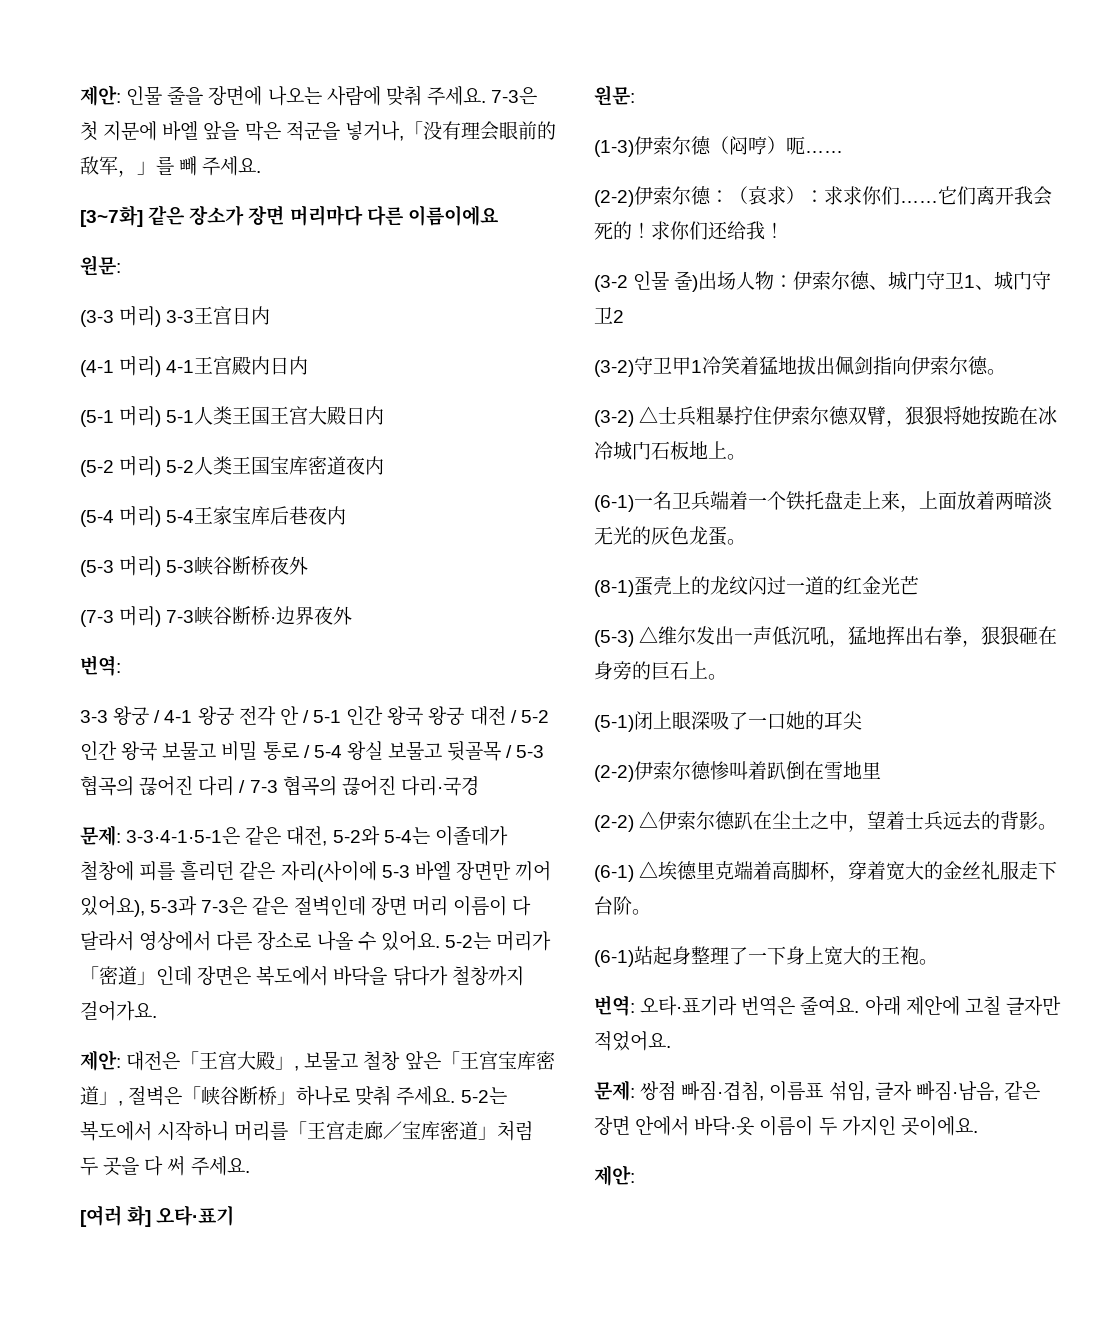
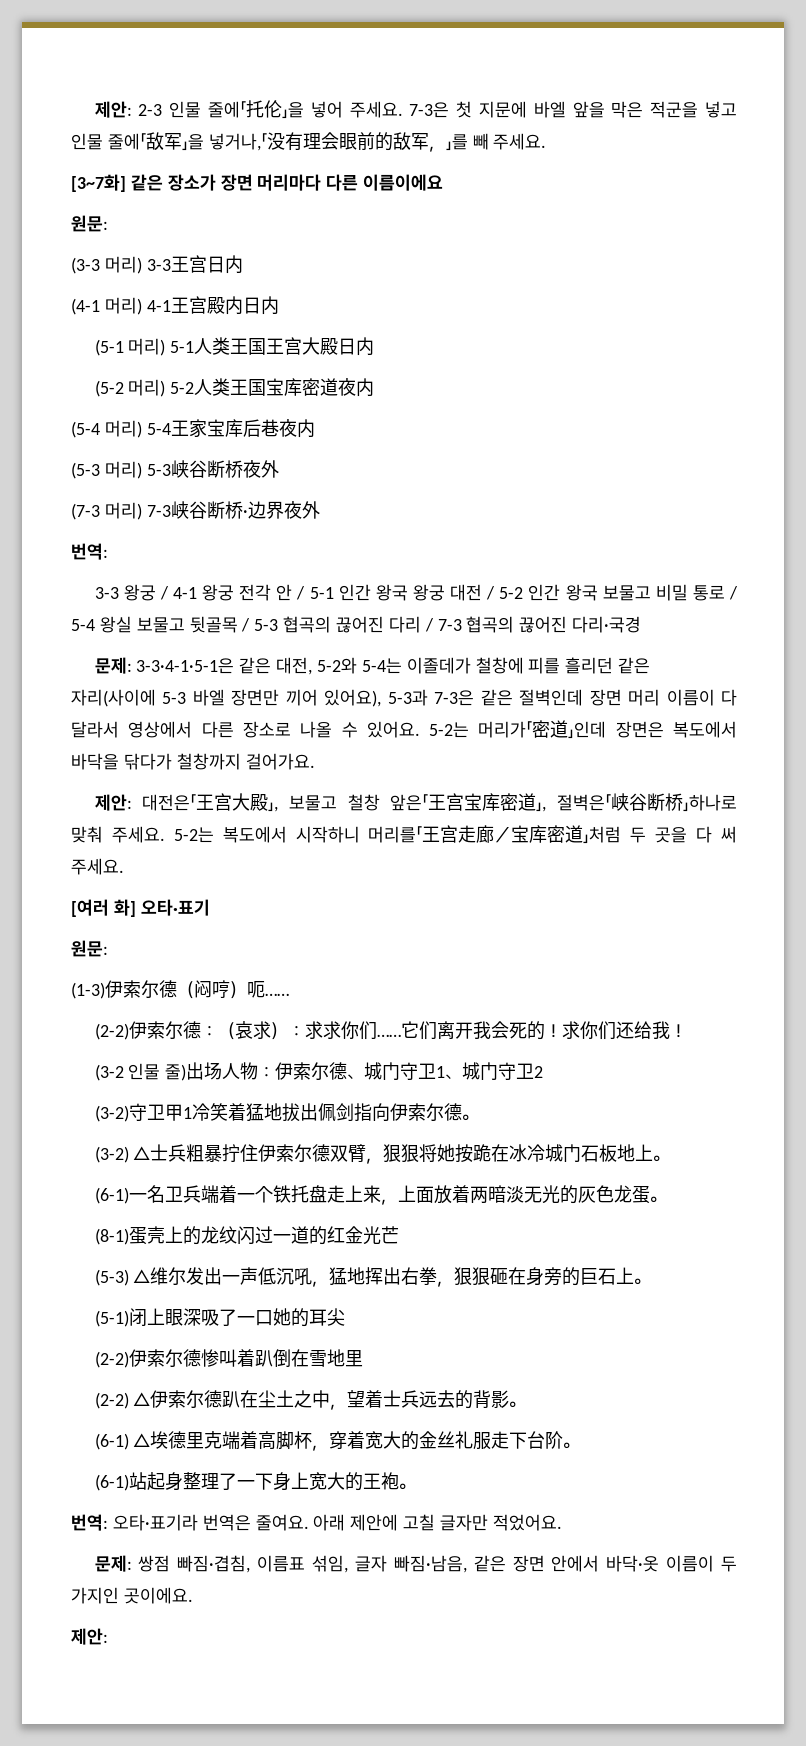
[80,85,422,106] 제안: 인물 줄을 장면에 나오는 사람에 맞춰 -> [94,100,343,119] 제안: 2-3 인물 줄에「托伦」을 넣어
(340, 131) none -> [705,101,738,118] [71,132,204,151] 넣고 인물 줄에「敌军」을

